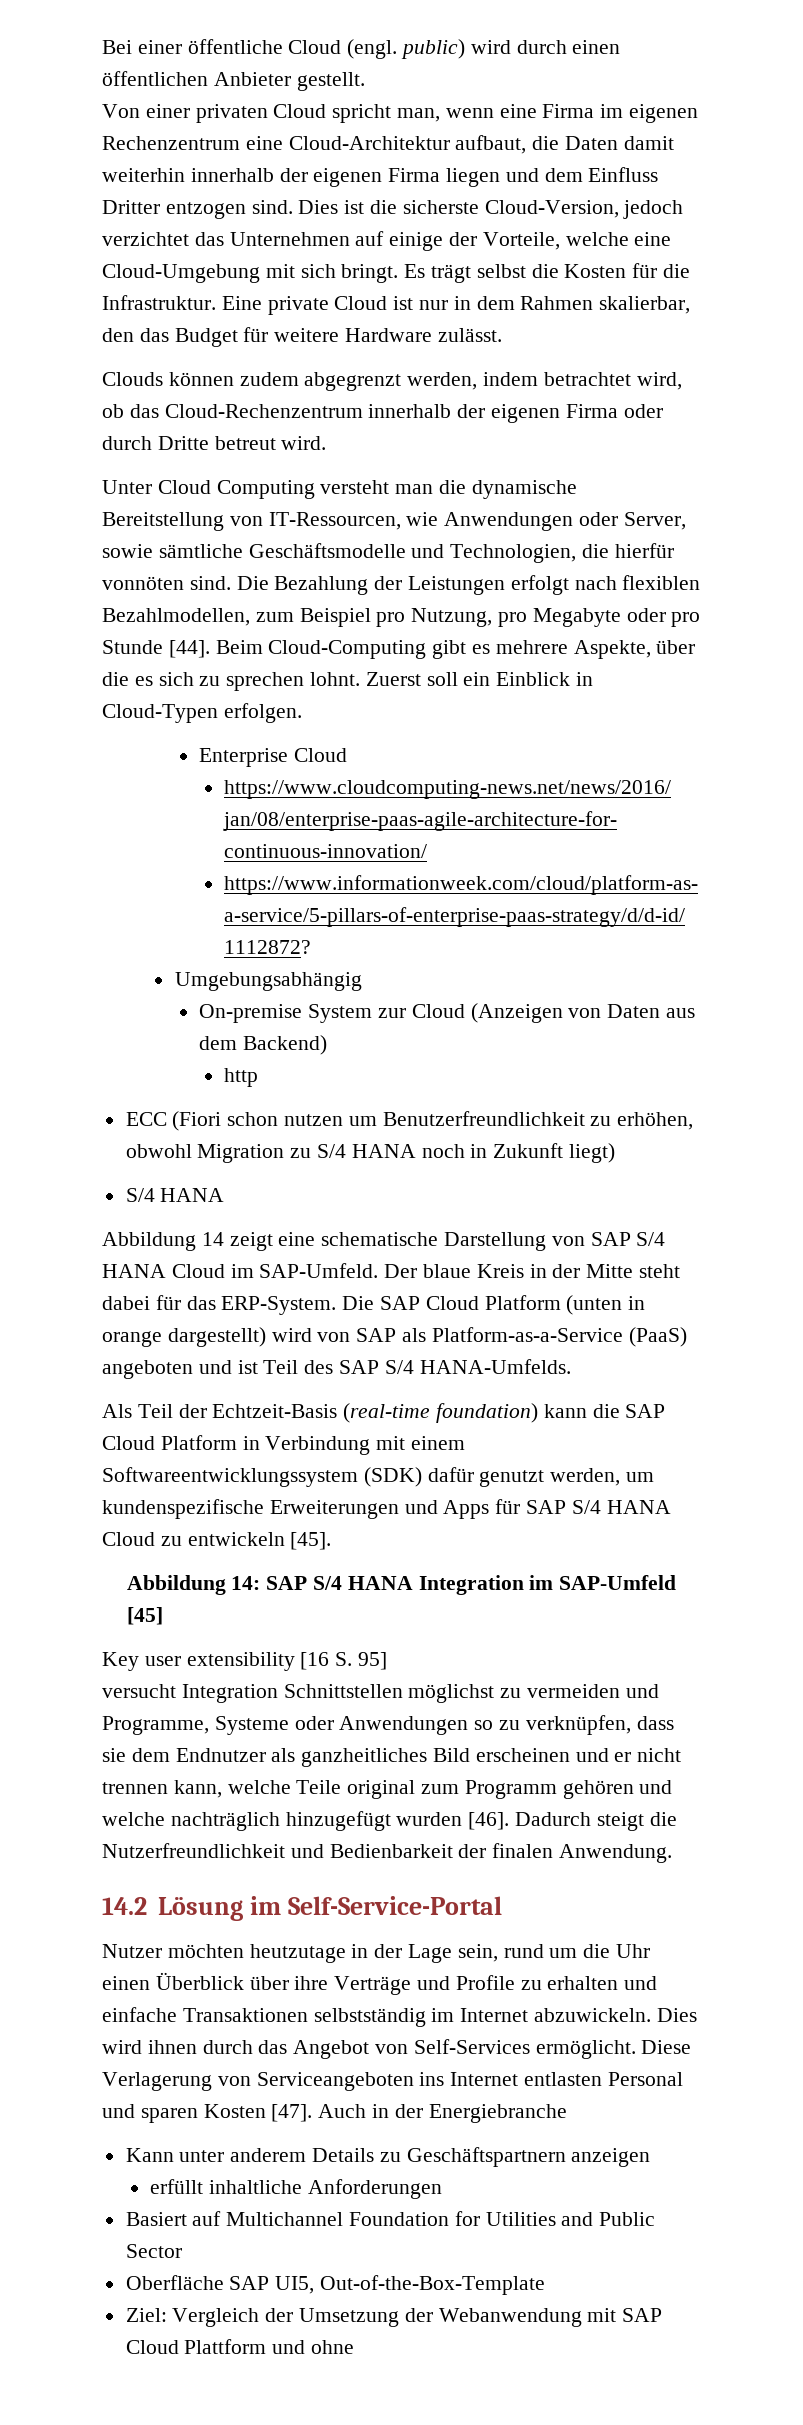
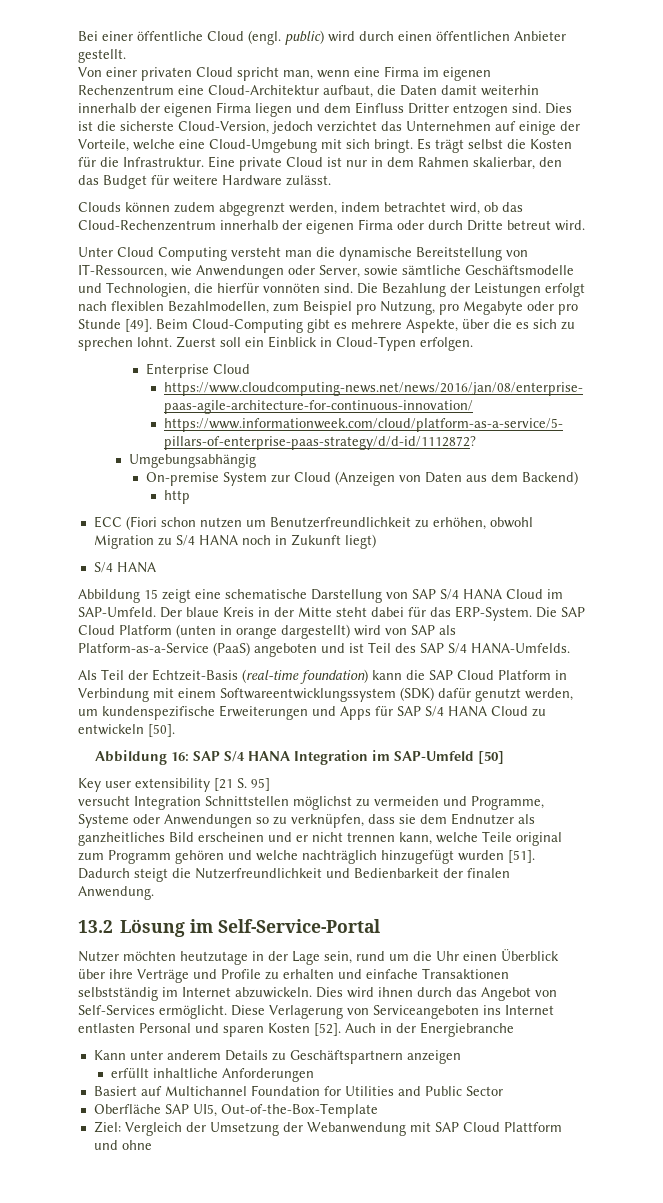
[168,640,210,658] [44]. -> [125,319,152,332] [49].
[201,1232,224,1246] 14 -> [144,589,158,599] 15
[290,1532,332,1550] [126,1575,261,1595] [45]. // Abbildung 14: -> [148,724,175,737] [95,750,190,765] [50]. // Abbildung 16:
[126,1607,163,1625] [45] -> [478,751,505,764] [50]
[300,1652,330,1670] [16 -> [214,778,233,791] [21
[468,1812,510,1830] [46]. -> [508,850,535,863] [51].
[102,1897,147,1915] 14.2 -> [78,920,113,933] 13.2
[271,2104,313,2122] [47]. -> [314,1023,341,1036] [52].

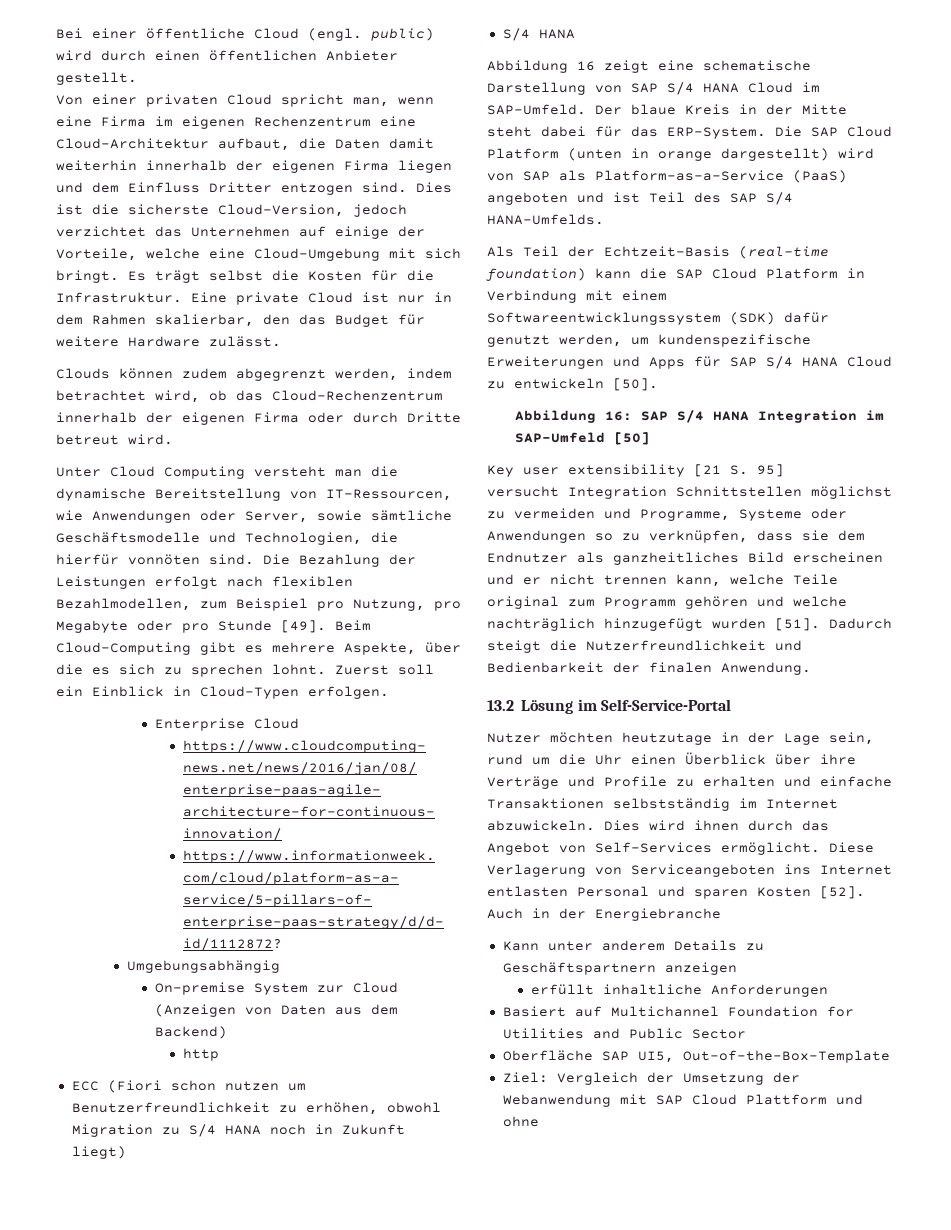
[144,589,158,599] 15 -> [577,61,595,71] 16

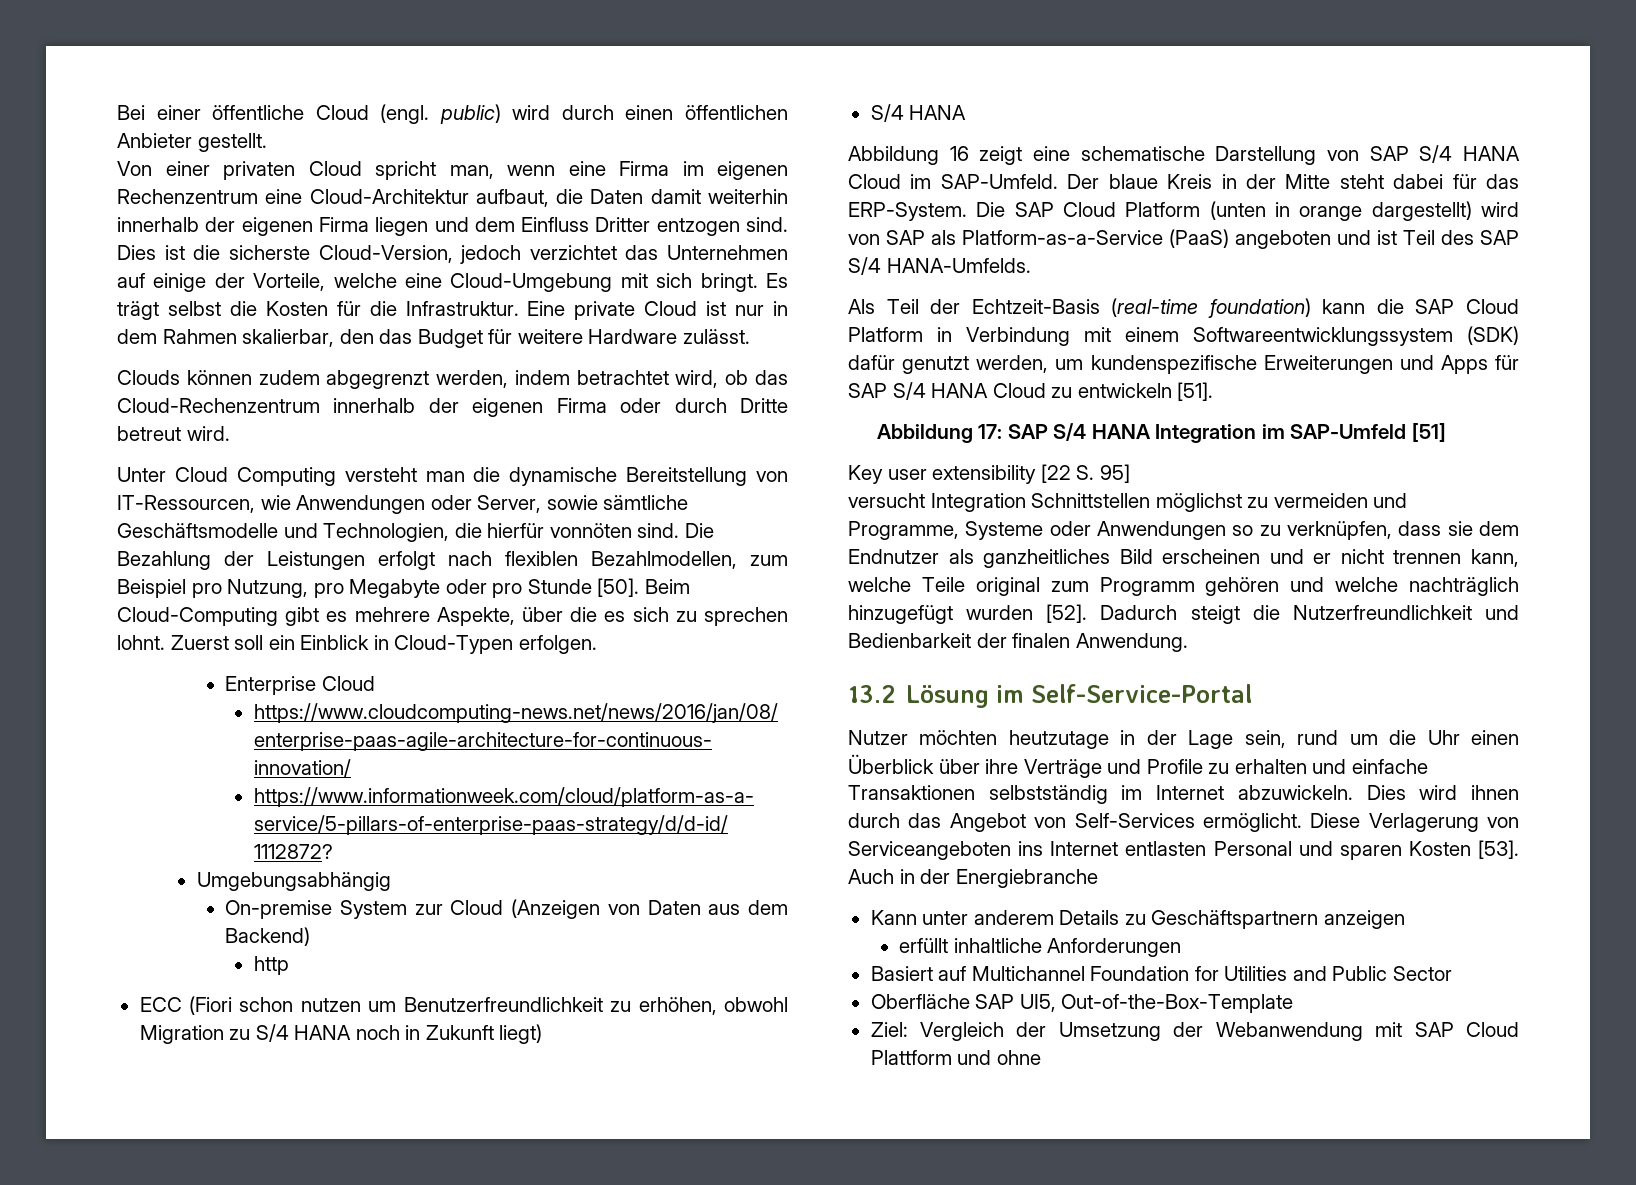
[281,620,326,633] [49]. -> [597,578,640,597] [50].
[613,378,658,391] [514,410,632,423] [50]. // Abbildung 16: -> [1177,382,1214,401] [876,424,1003,443] [51]. // Abbildung 17:
[613,432,650,445] [50] -> [1411,423,1446,442] [51]
[694,464,721,477] [21 -> [1040,464,1071,483] [22
[775,618,820,631] [51]. -> [1046,604,1088,623] [52].
[820,886,865,899] [52]. -> [1478,840,1519,859] [53].

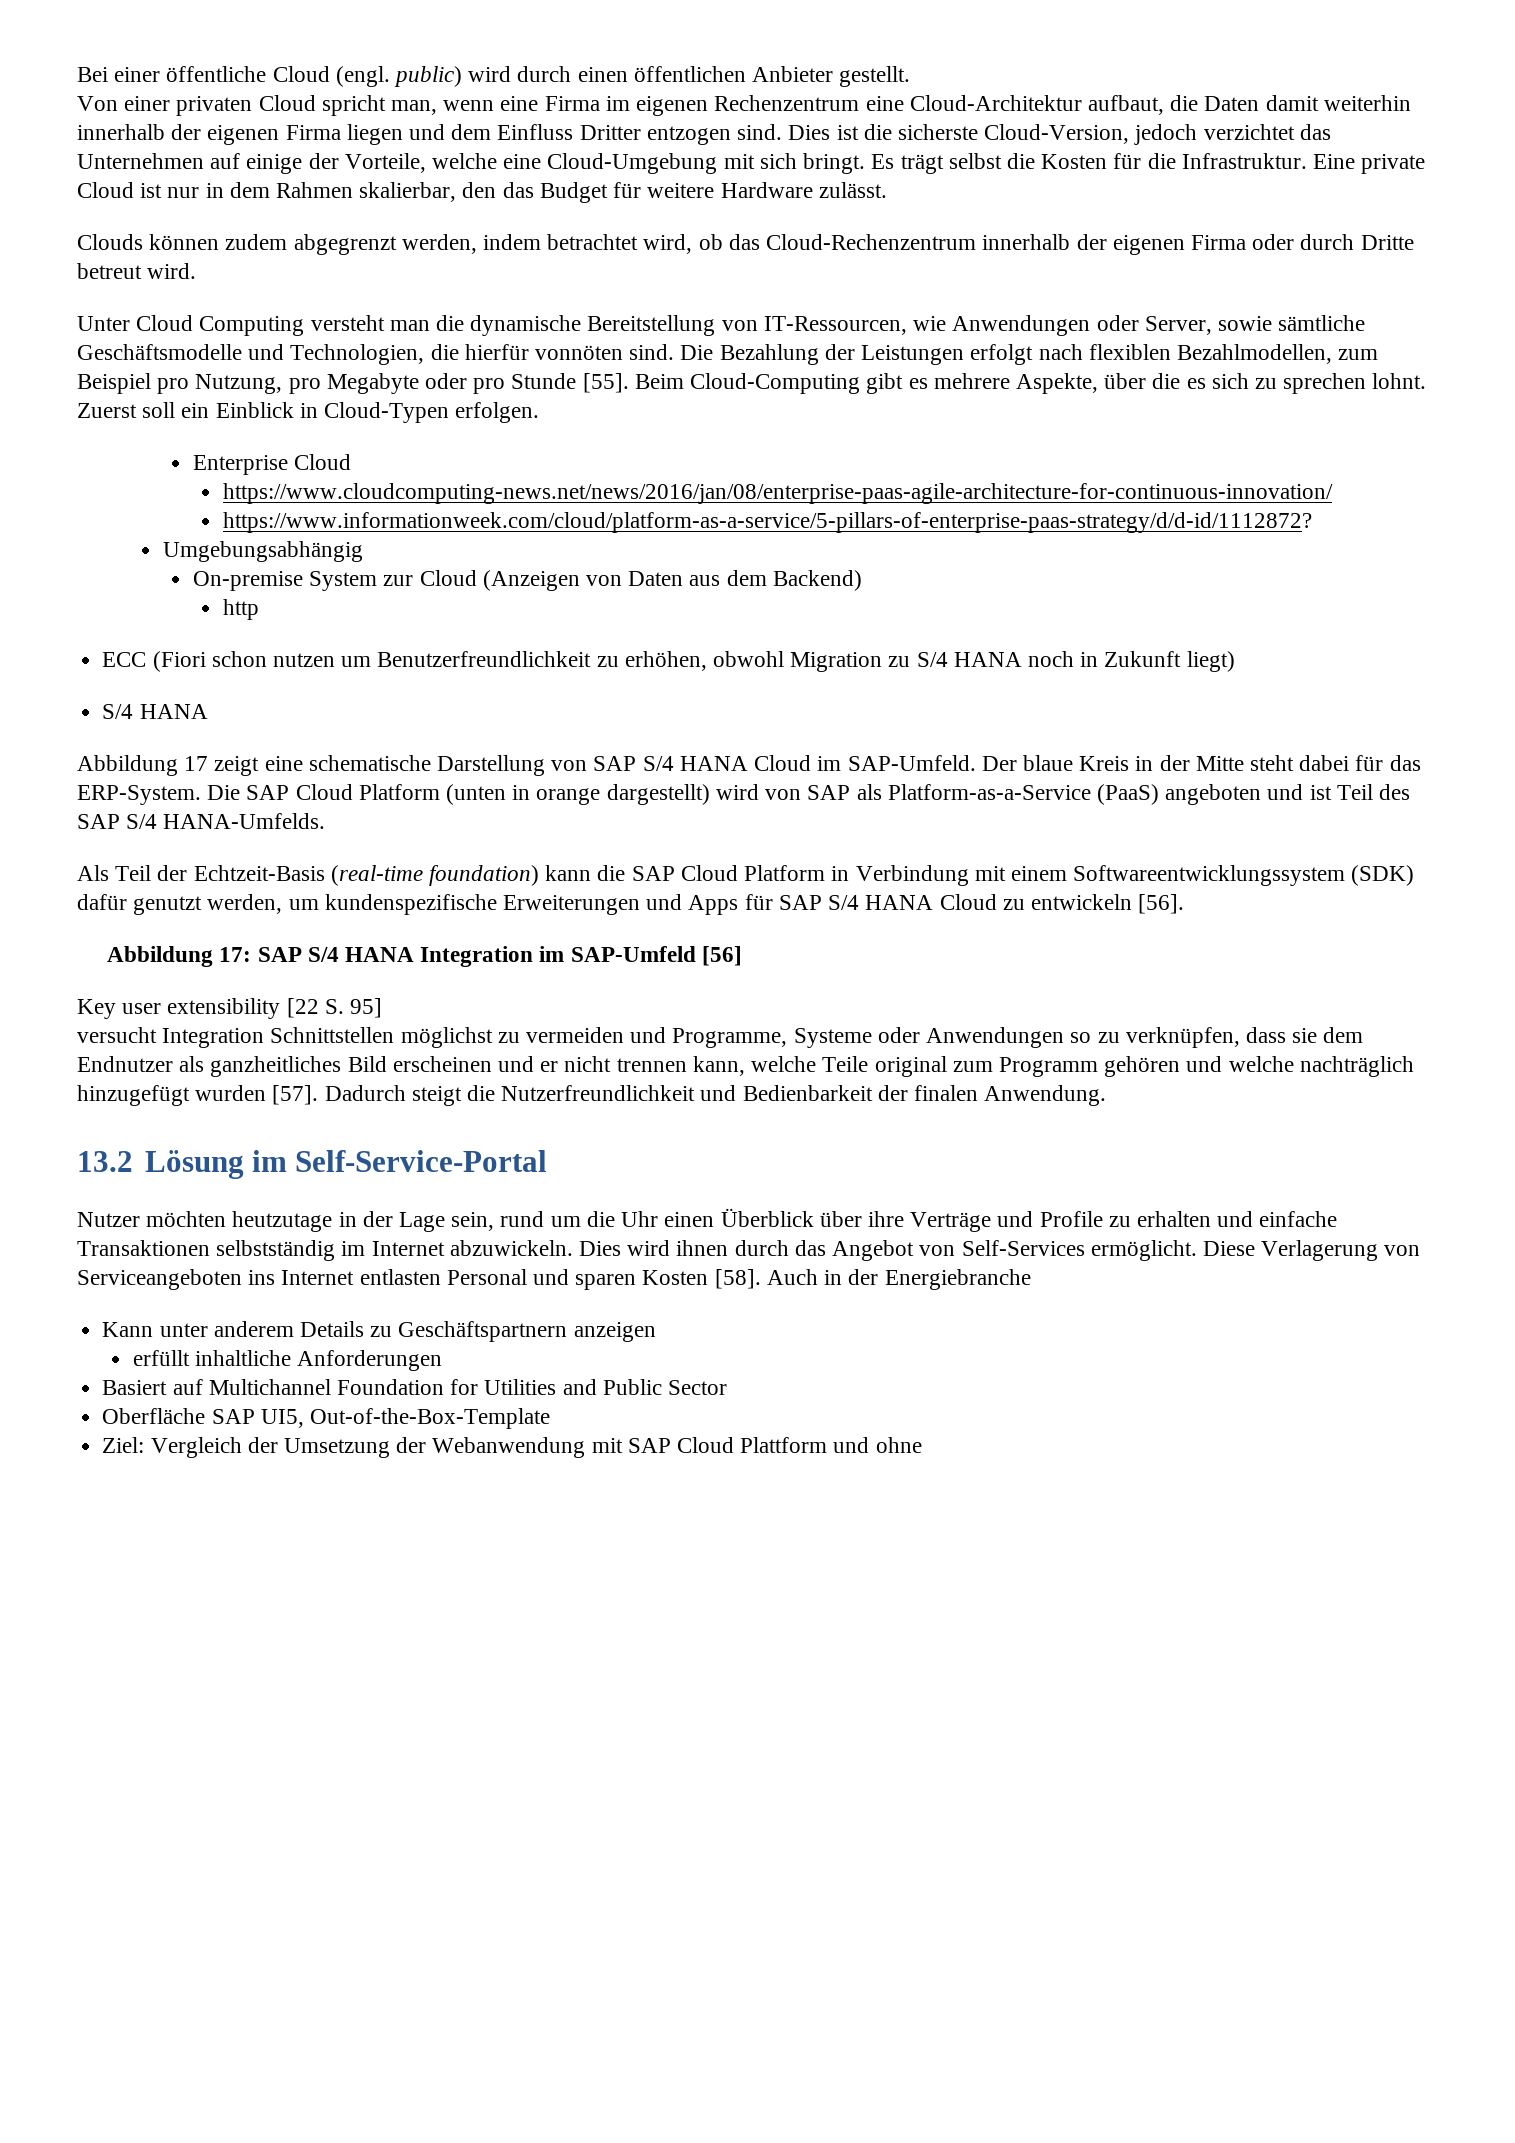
[597,578,640,597] [50]. -> [582,373,629,393] [55].
[949,146,969,161] 16 -> [184,756,209,771] 17
[1177,382,1214,401] [51]. -> [1138,894,1185,914] [56].
[1411,423,1446,442] [51] -> [701,946,742,966] [56]
[1046,604,1088,623] [52]. -> [272,1085,319,1105] [57].
[1478,840,1519,859] [53]. -> [714,1269,761,1289] [58].

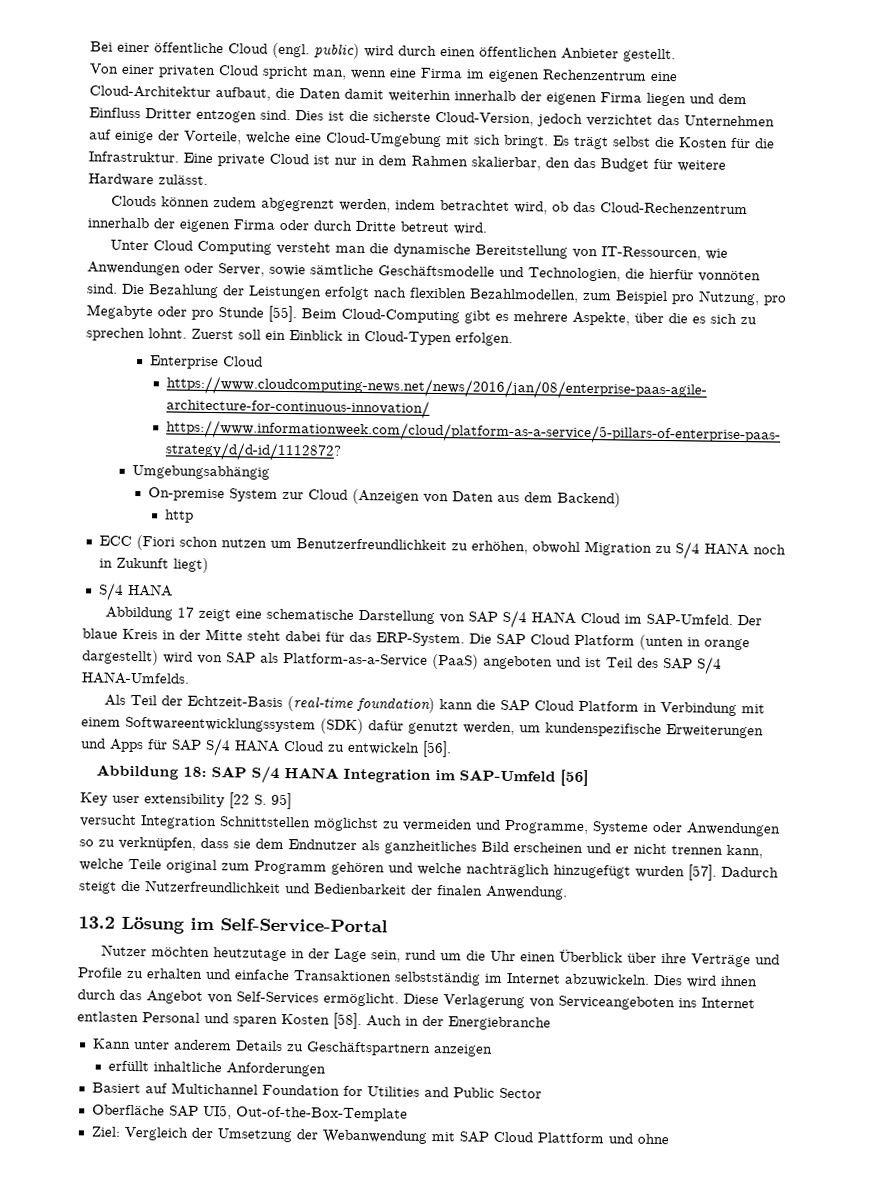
[219,947,252,962] 17: -> [183,766,208,777] 18:

